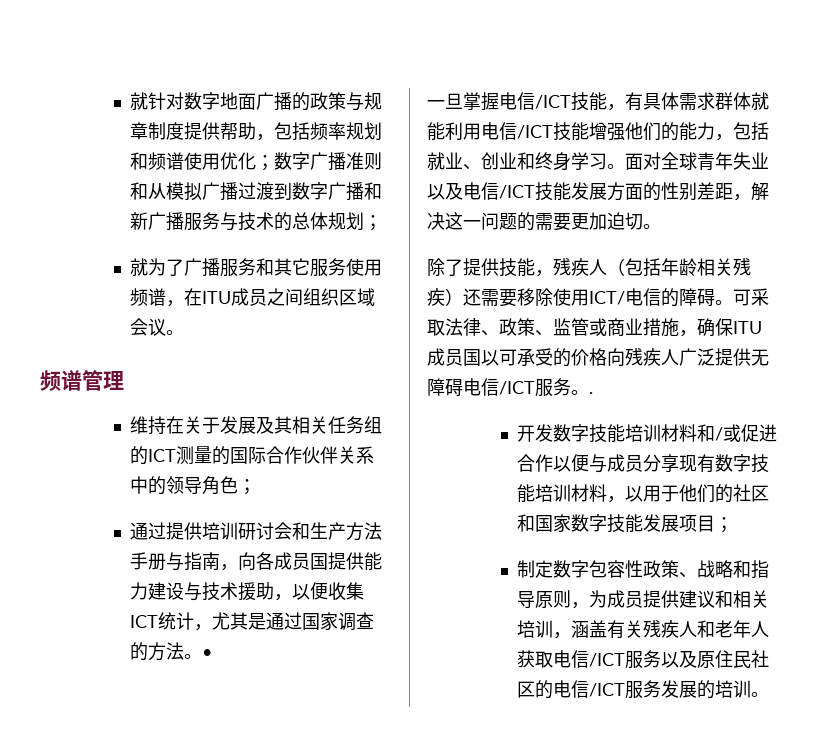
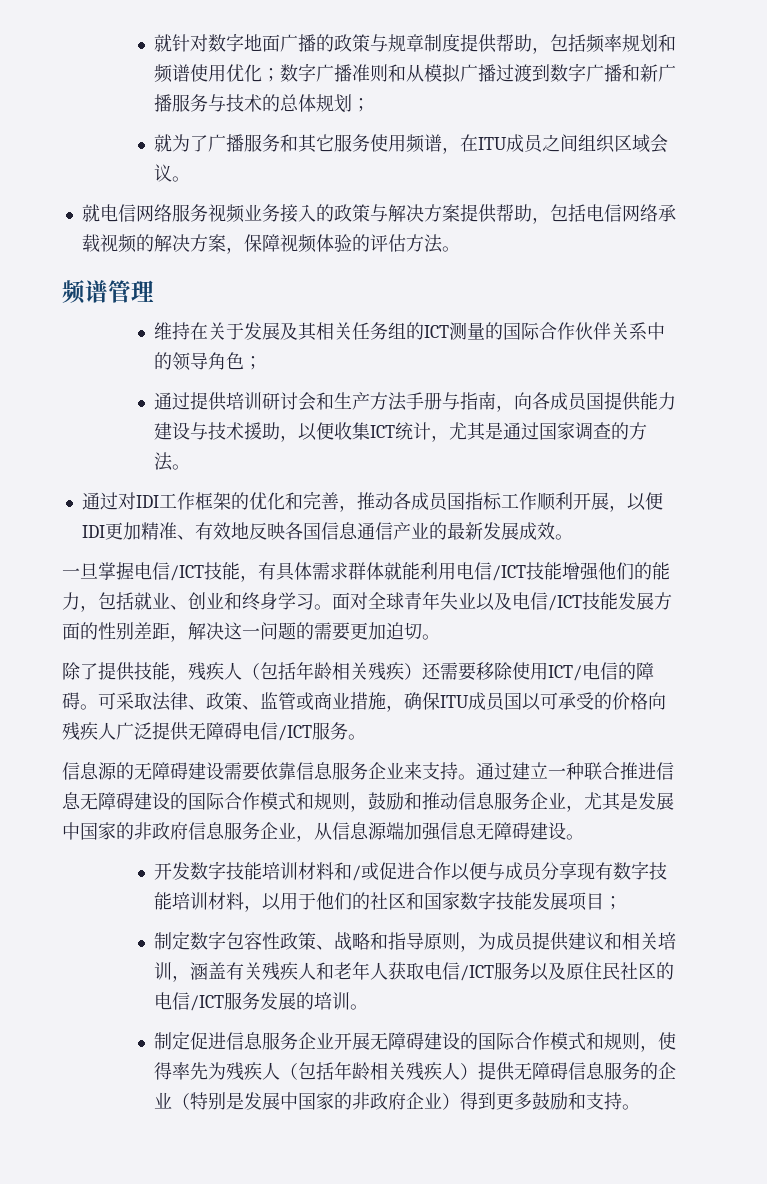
(184, 332) none -> [81,204,676,224] [81,234,460,254] // 就电信网络服务视频业务接入的政策与解决方案提供帮助，包括电信网络承载视频的解决方案，保障视频体验的评估方法。
[201,649,212,658] • -> [81,491,663,512] [81,522,573,540] // 通过对IDI工作框架的优化和完善，推动各成员国指标工作顺利开展，以便IDI更加精准、有效地反映各国信息通信产业的最新发展成效。
[589,392,593,394] . -> [62,762,674,781] [62,792,674,812] [62,822,584,842] // 信息源的无障碍建设需要依靠信息服务企业来支持。通过建立一种联合推进信息无障碍建设的国际合作模式和规则，鼓励和推动信息服务企业，尤其是发展中国家的非政府信息服务企业，从信息源端加强信息无障碍建设。
(769, 694) none -> [153,1031,676,1052] [153,1061,676,1081] [153,1092,640,1110] // 制定促进信息服务企业开展无障碍建设的国际合作模式和规则，使得率先为残疾人（包括年龄相关残疾人）提供无障碍信息服务的企业（特别是发展中国家的非政府企业）得到更多鼓励和支持。

